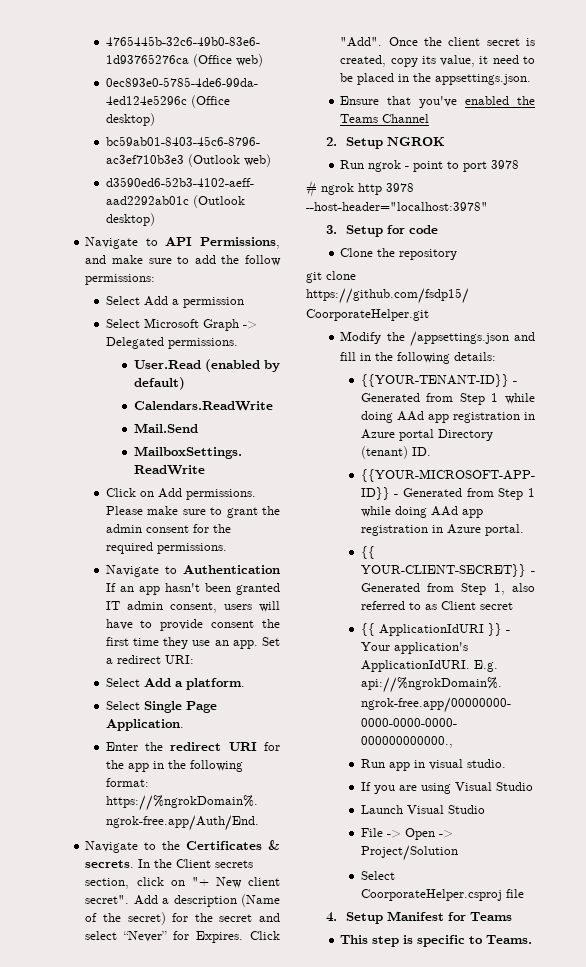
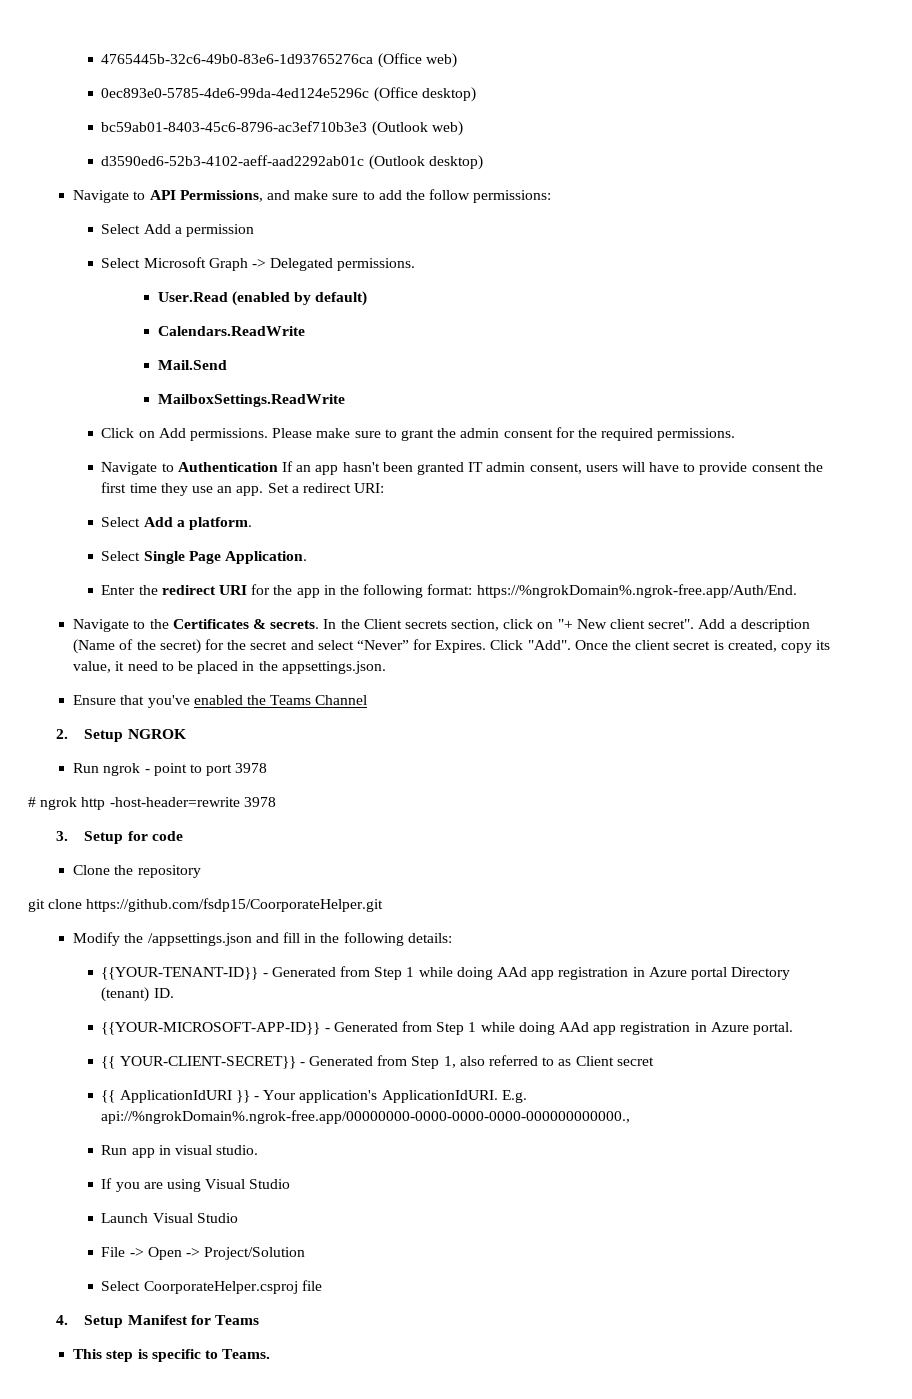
[386,183,414,192] [306,202,488,211] 3978 --host-header="localhost:3978" -> [109,797,276,807] -host-header=rewrite 3978

